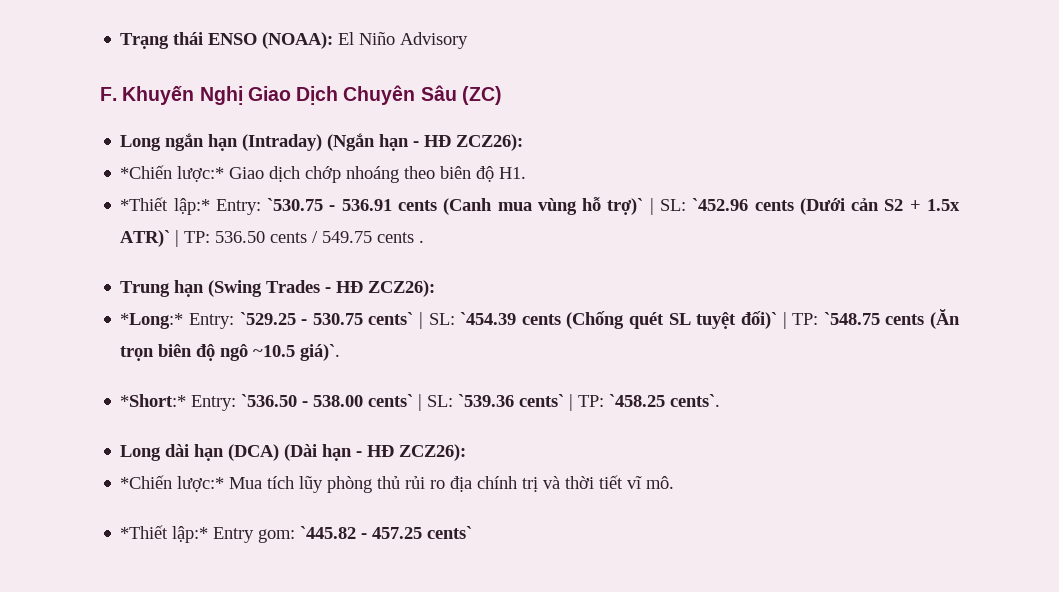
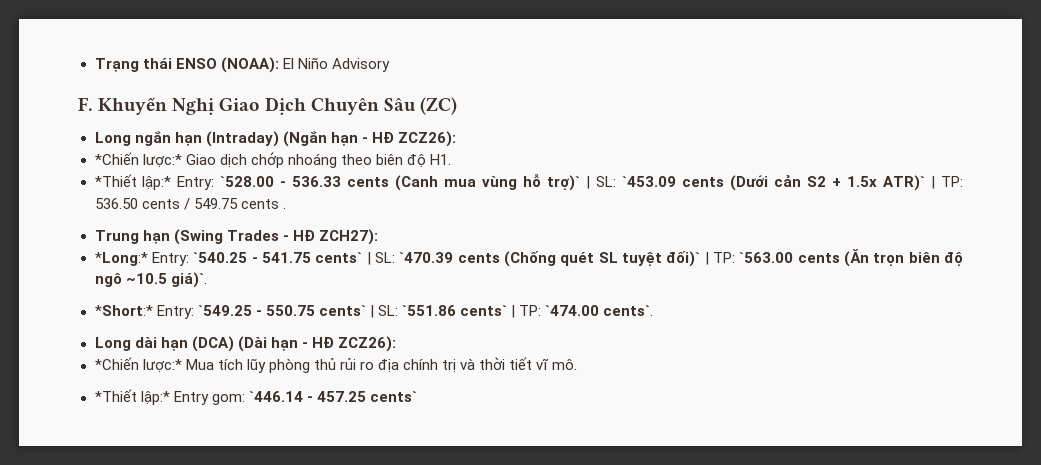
[267,198,392,211] `530.75 - 536.91 -> [220,176,342,187] `528.00 - 536.33
[692,198,749,211] `452.96 -> [622,176,677,187] `453.09
[368,280,436,297] ZCZ26): -> [318,229,378,245] ZCH27):
[239,312,517,329] `529.25 - 530.75 cents` | SL: `454.39 -> [193,252,454,265] `540.25 - 541.75 cents` | SL: `470.39
[823,312,880,325] `548.75 -> [739,252,794,263] `563.00
[241,394,515,411] `536.50 - 538.00 cents` | SL: `539.36 -> [197,305,456,318] `549.25 - 550.75 cents` | SL: `551.86
[609,394,666,407] `458.25 -> [545,305,600,316] `474.00
[300,526,357,539] `445.82 -> [248,391,303,402] `446.14

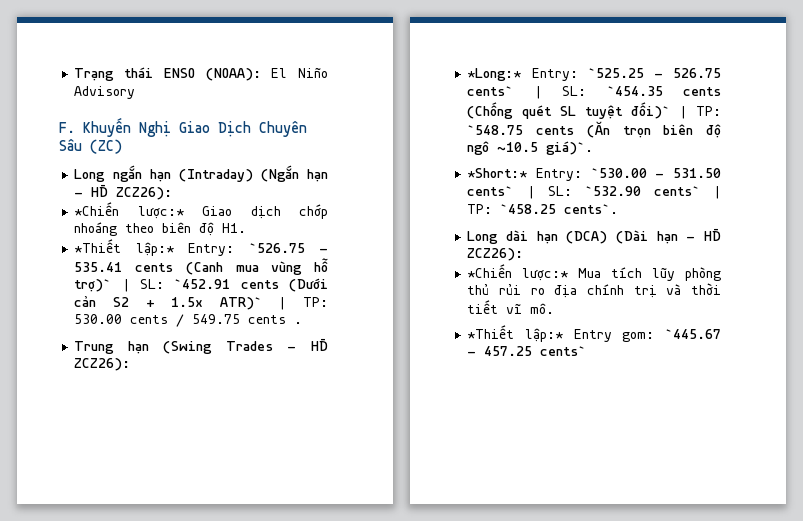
[220,176,342,187] `528.00 - 536.33 -> [248,243,328,253] [74,262,123,272] `526.75 - 535.41
[622,176,677,187] `453.09 -> [174,279,231,289] `452.91
[94,198,138,209] 536.50 -> [74,314,123,324] 530.00
[318,229,378,245] ZCH27): -> [74,358,131,371] ZCZ26):
[193,252,454,265] `540.25 - 541.75 cents` | SL: `470.39 -> [587,68,721,78] [467,86,663,99] `525.25 - 526.75 cents` | SL: `454.35
[739,252,794,263] `563.00 -> [467,125,524,135] `548.75
[197,305,456,318] `549.25 - 550.75 cents` | SL: `551.86 -> [590,168,721,178] [467,186,641,199] `530.00 - 531.50 cents` | SL: `532.90
[545,305,600,316] `474.00 -> [500,204,557,214] `458.25
[248,391,303,402] `446.14 -> [665,329,721,339] `445.67

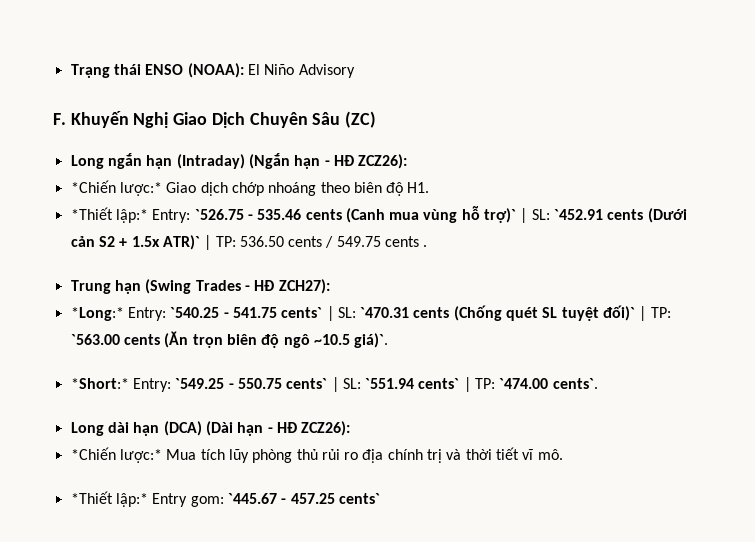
[74,262,123,272] 535.41 -> [257,209,302,220] 535.46
[74,314,123,324] 530.00 -> [239,236,284,247] 536.50
[74,358,131,371] ZCZ26): -> [278,279,330,294] ZCH27):
[587,68,721,78] [467,86,663,99] `525.25 - 526.75 cents` | SL: `454.35 -> [170,306,410,321] `540.25 - 541.75 cents` | SL: `470.31
[467,125,524,135] `548.75 -> [70,334,120,345] `563.00
[590,168,721,178] [467,186,641,199] `530.00 - 531.50 cents` | SL: `532.90 -> [175,377,415,392] `549.25 - 550.75 cents` | SL: `551.94
[500,204,557,214] `458.25 -> [499,378,549,389] `474.00

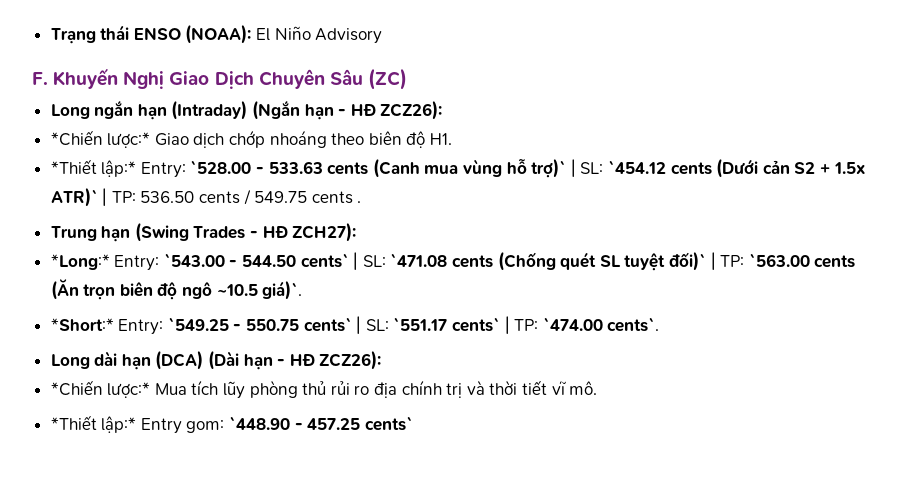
[194,209,302,220] `526.75 - 535.46 -> [190,160,323,174] `528.00 - 533.63
[554,209,604,220] `452.91 -> [607,160,666,174] `454.12
[170,306,410,321] `540.25 - 541.75 cents` | SL: `470.31 -> [163,252,448,270] `543.00 - 544.50 cents` | SL: `471.08
[365,378,415,389] `551.94 -> [393,317,448,331] `551.17
[227,493,277,504] `445.67 -> [229,416,291,430] `448.90

